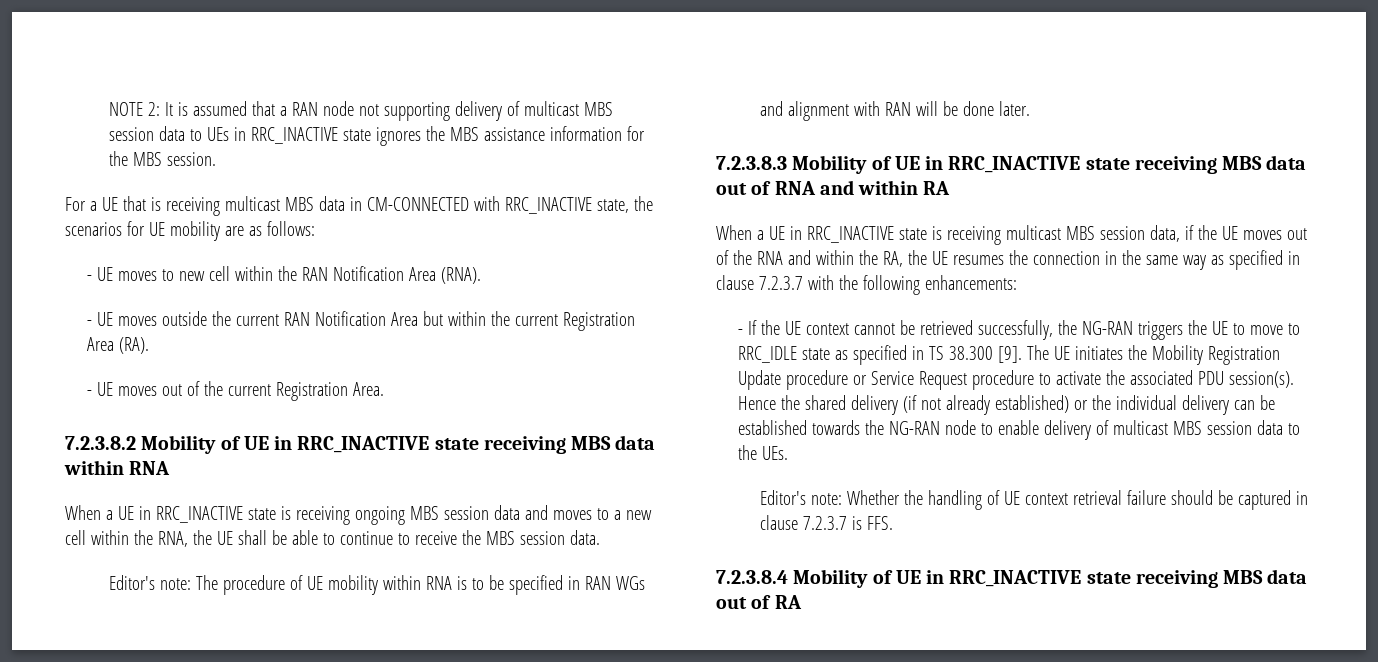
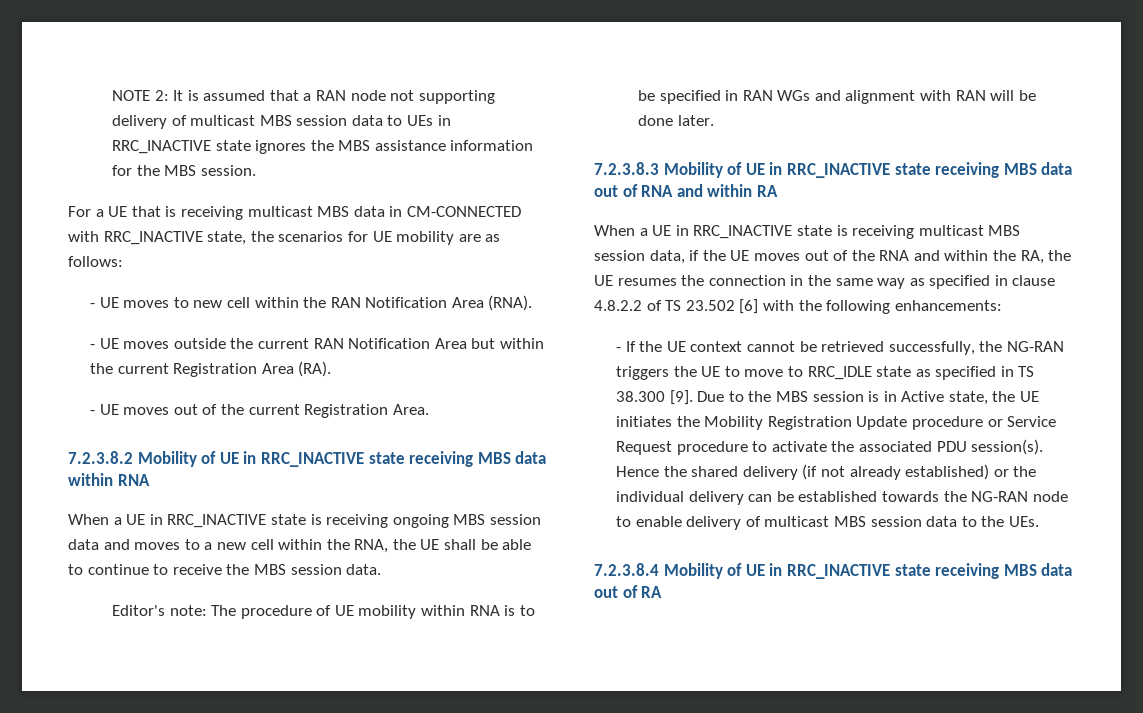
[758,276,803,290] 7.2.3.7 -> [594,299,759,314] 4.8.2.2 of TS 23.502 [6]
[1026,345,1049,360] The -> [697,391,1016,405] Due to the MBS session is in Active state, the
[760,490,1308,510] [760,515,893,530] // Editor's note: Whether the handling of UE context retrieval failure should be captured in clause 7.2.3.7 is FFS. -> (1039, 521) none

